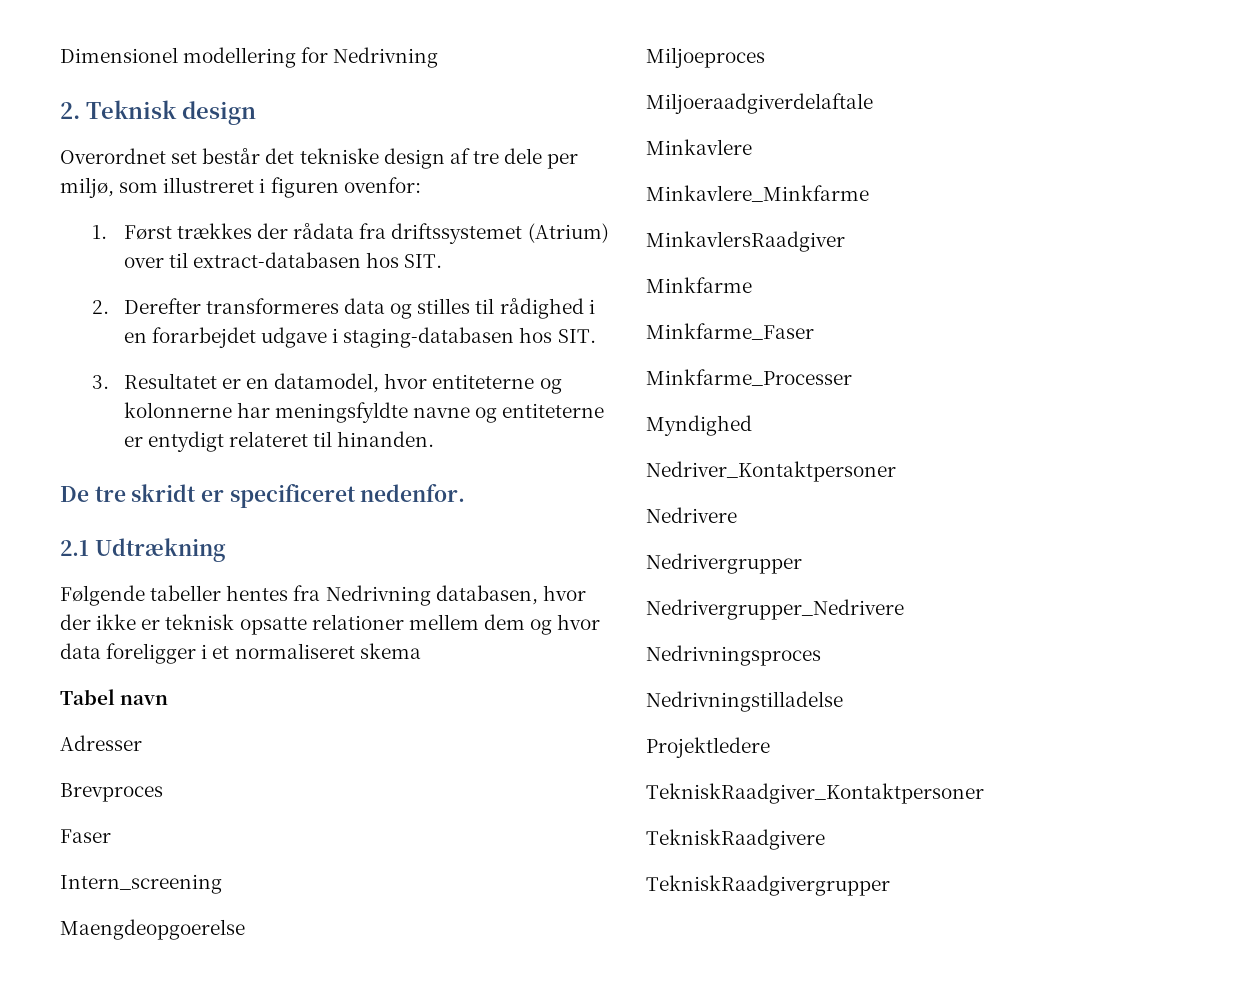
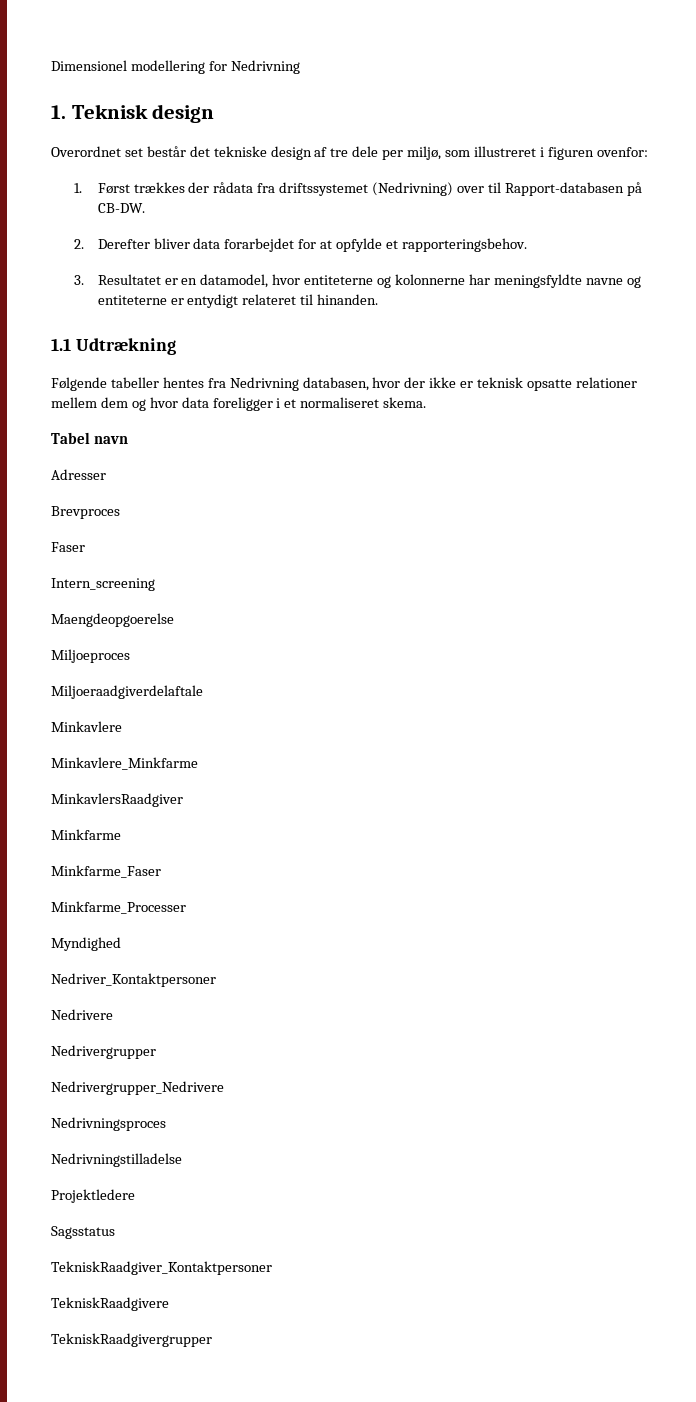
[60,102,80,119] 2. -> [51,105,66,119] 1.
[527,223,609,243] (Atrium) -> [372,182,454,196] (Nedrivning)
[192,252,443,268] extract-databasen hos SIT. -> [504,182,642,196] [97,203,145,213] Rapport-databasen på CB-DW.
[205,298,595,319] [123,327,596,348] transformeres data og stilles til rådighed i en forarbejdet udgave i staging-databasen hos SIT. -> [153,238,527,252] bliver data forarbejdet for at opfylde et rapporteringsbehov.
[60,484,466,508] [60,540,89,556] De tre skridt er specificeret nedenfor. // 2.1 -> [51,338,71,351] 1.1
[359,643,421,659] skema -> [383,397,427,408] skema.
(770, 747) none -> [51,1226,115,1239] // Sagsstatus

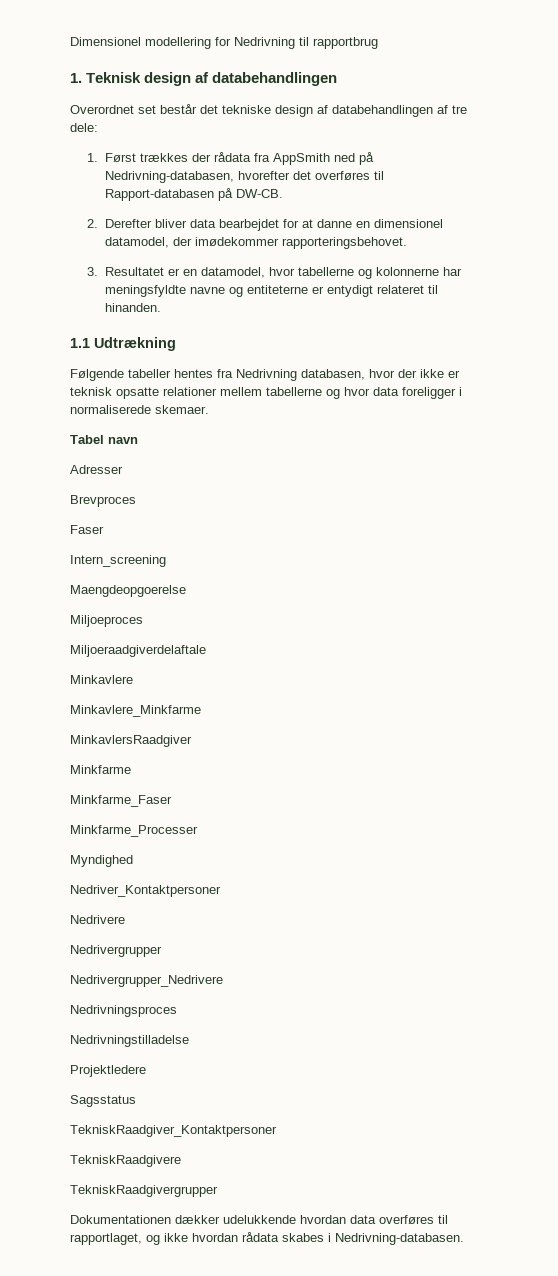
(300, 67) none -> [299,37,378,49] til rapportbrug
(215, 113) none -> [195,72,338,86] af databehandlingen
[330,146,648,160] tre dele per miljø, som illustreret i figuren ovenfor: -> [332,105,467,117] [70,123,98,132] databehandlingen af tre dele:
[279,182,485,196] driftssystemet (Nedrivning) over -> [272,152,374,165] [104,171,370,183] AppSmith ned på Nedrivning-databasen, hvorefter det overføres
[97,203,145,213] CB-DW. -> [235,189,283,198] DW-CB.
[224,238,295,252] forarbejdet -> [218,219,279,231] bearbejdet
[336,238,527,252] opfylde et rapporteringsbehov. -> [316,219,443,228] [104,237,407,249] danne en dimensionel datamodel, der imødekommer rapporteringsbehovet.
[304,275,374,285] entiteterne -> [297,267,354,276] tabellerne
[100,397,128,408] dem -> [266,387,322,396] tabellerne
[284,397,427,408] et normaliseret skema. -> [70,405,209,414] normaliserede skemaer.
(212, 1340) none -> [70,1215,448,1224] [70,1232,464,1245] // Dokumentationen dækker udelukkende hvordan data overføres til rapportlaget, og ikke hvordan rådata skabes i Nedrivning-databasen.

